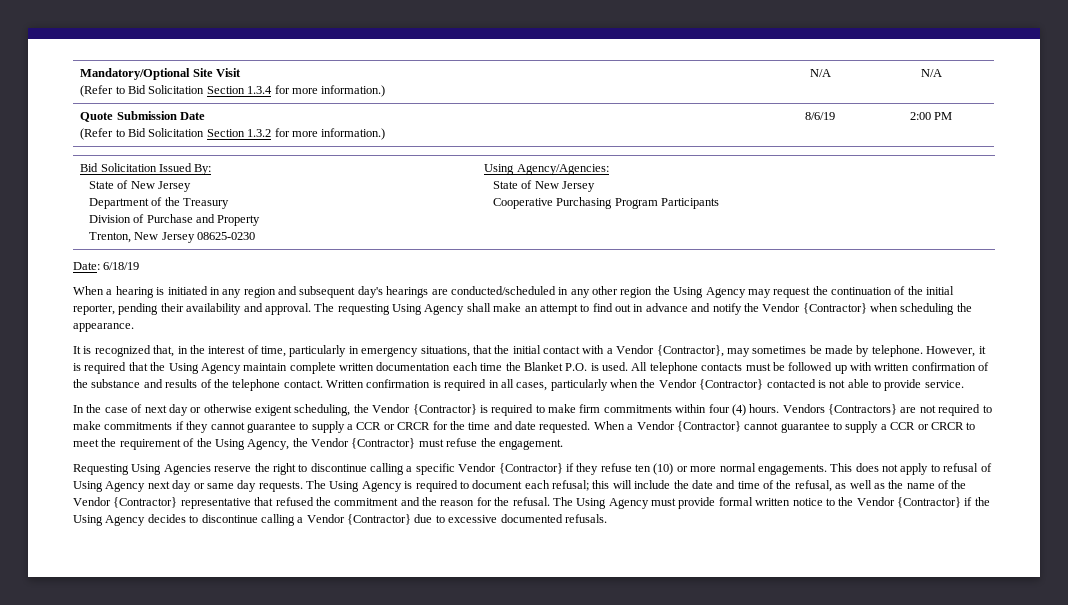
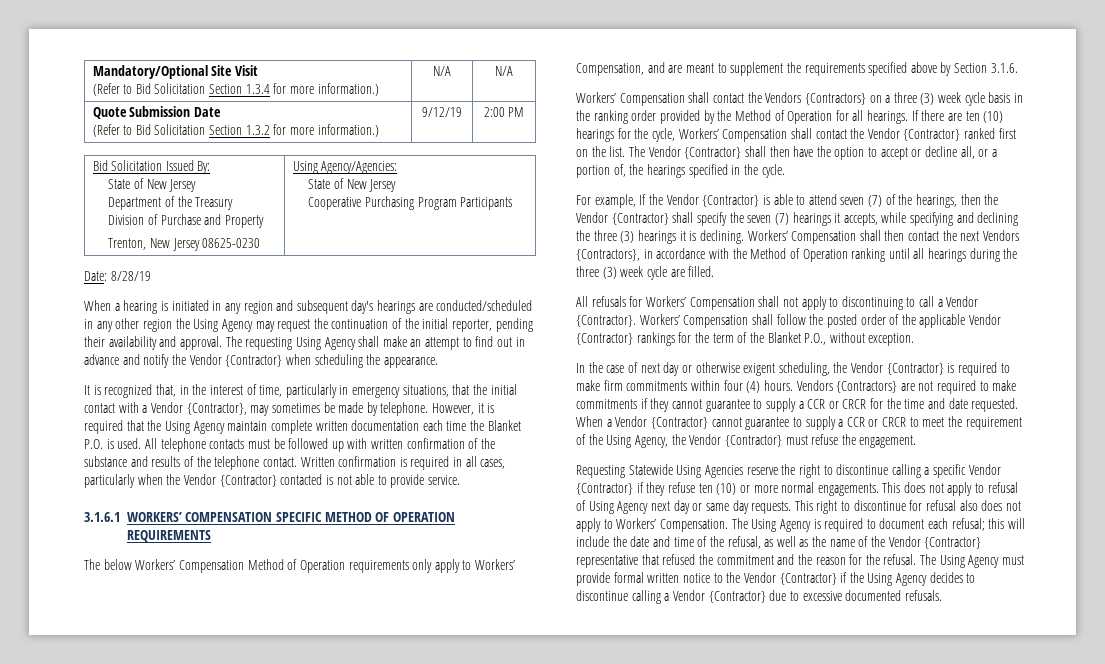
[805,112,835,120] 8/6/19 -> [422,107,462,117] 9/12/19
[103,262,140,270] 6/18/19 -> [110,271,151,281] 8/28/19
(964, 384) none -> [84,512,455,522] [126,530,211,542] [84,559,516,573] [576,62,1018,76] [576,92,1024,106] [576,110,1004,124] [576,128,1016,142] [576,146,997,160] [576,164,785,178] [576,194,999,208] [576,212,1019,226] [576,230,1020,244] [576,248,1018,262] [576,266,715,280] [576,296,979,310] [576,314,1002,328] [576,332,915,346] // 3.1.6.1 WORKERS’ COMPENSATION SPECIFIC METHOD OF OPERATION REQUIREMENTS // The below Workers’ Compensation Method of Operation requirements only apply to Workers’ Compensation, and are meant to supplement the requirements specified above by Section 3.1.6. // Workers’ Compensation shall contact the Vendors {Contractors} on a three (3) week cycle basis in the ranking order provided by the Method of Operation for all hearings. If there are ten (10) hearings for the cycle, Workers’ Compensation shall contact the Vendor {Contractor} ranked first on the list. The Vendor {Contractor} shall then have the option to accept or decline all, or a portion of, the hearings specified in the cycle. // For example, If the Vendor {Contractor} is able to attend seven (7) of the hearings, then the Vendor {Contractor} shall specify the seven (7) hearings it accepts, while specifying and declining the three (3) hearings it is declining. Workers’ Compensation shall then contact the next Vendors {Contractors}, in accordance with the Method of Operation ranking until all hearings during the three (3) week cycle are filled. // All refusals for Workers’ Compensation shall not apply to discontinuing to call a Vendor {Contractor}. Workers’ Compensation shall follow the posted order of the applicable Vendor {Contractor} rankings for the term of the Blanket P.O., without exception.
(129, 469) none -> [628,464,673,475] Statewide
(303, 486) none -> [794,500,1021,514] [576,518,728,532] This right to discontinue for refusal also does not apply to Workers’ Compensation.

